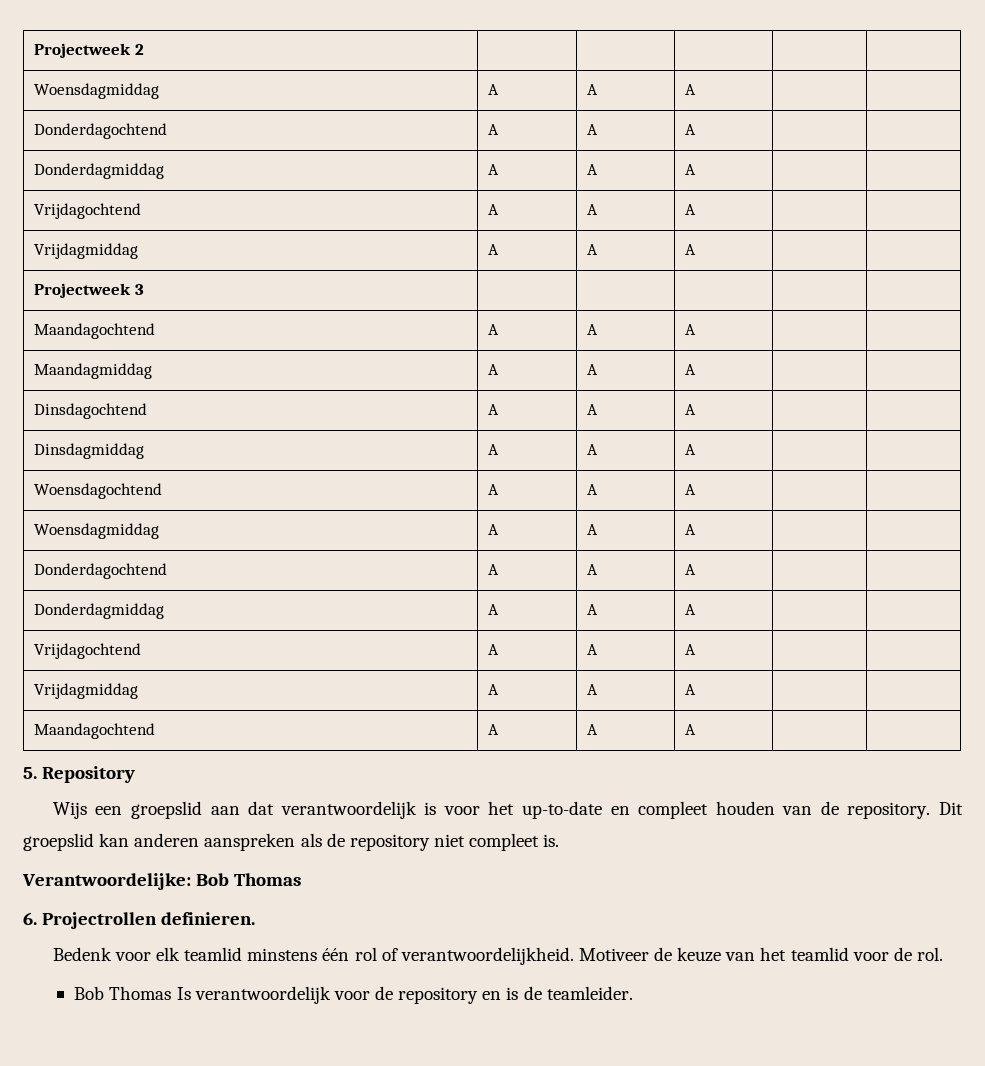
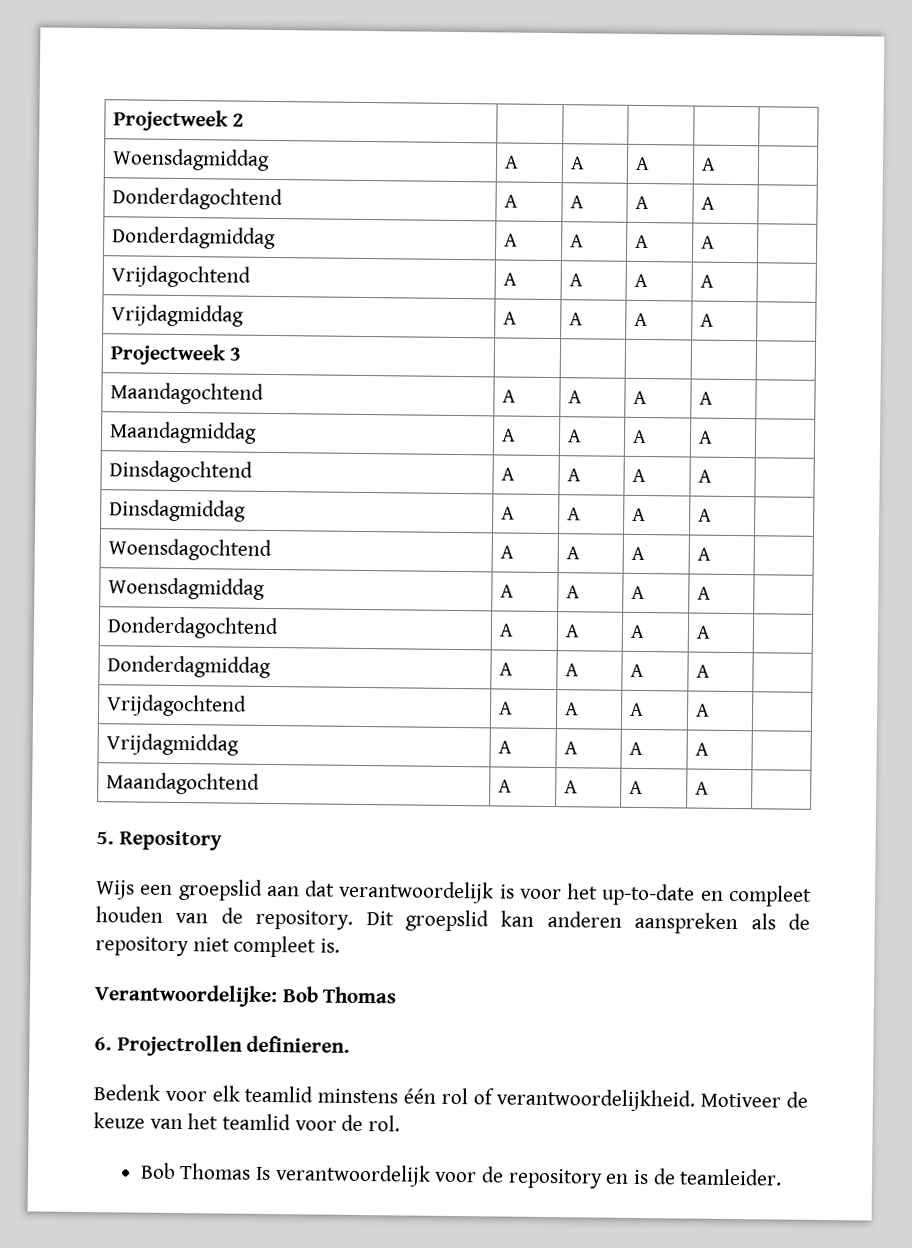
[34,123,168,139] [488,124,500,135] [587,124,599,135] [685,124,697,135] [34,163,165,179] [488,164,500,175] [587,164,599,175] [685,164,697,175] [34,203,142,219] [488,204,500,215] [587,204,599,215] [685,204,697,215] [34,243,139,259] [488,244,500,255] [587,244,599,255] [685,244,697,255] | // Donderdagochtend | A | A | A | | // Donderdagmiddag | A | A | A | | // Vrijdagochtend | A | A | A | | // Vrijdagmiddag | A | A | A | -> [700,157,716,171] [111,187,283,211] [503,194,518,208] [569,195,584,209] [634,195,649,210] [700,196,715,210] [111,226,276,250] [503,233,518,247] [569,234,584,248] [634,234,649,249] [700,235,715,249] [110,265,251,288] [502,272,517,286] [568,273,583,287] [633,273,648,288] [699,274,714,288] [110,304,244,327] [502,311,517,325] [568,312,583,326] [633,312,648,327] [699,313,714,327] A | // Donderdagochtend | A | A | A | A | // Donderdagmiddag | A | A | A | A | // Vrijdagochtend | A | A | A | A | // Vrijdagmiddag | A | A | A | A
(697, 329) none -> [698,391,713,405] A
(697, 369) none -> [697,430,713,444] A
(697, 409) none -> [697,469,712,483] A
(697, 449) none -> [697,508,712,522] A
[34,523,160,539] [488,524,500,535] [587,524,599,535] [685,524,697,535] [34,563,168,579] [488,564,500,575] [587,564,599,575] [685,564,697,575] [34,603,165,619] [488,604,500,615] [587,604,599,615] [685,604,697,615] [34,643,142,659] [488,644,500,655] [587,644,599,655] [685,644,697,655] [34,683,139,699] [488,684,500,695] [587,684,599,695] [685,684,697,695] [34,723,156,739] [488,724,500,735] [587,724,599,735] [685,724,697,735] | // Woensdagmiddag | A | A | A | | // Donderdagochtend | A | A | A | | // Donderdagmiddag | A | A | A | | // Vrijdagochtend | A | A | A | | // Vrijdagmiddag | A | A | A | | // Maandagochtend | A | A | A | -> [696,547,711,561] [107,577,265,600] [499,584,514,598] [565,585,580,599] [630,585,645,600] [696,586,711,600] [106,616,279,640] [498,623,514,637] [564,624,580,638] [629,624,644,639] [695,625,710,639] [106,655,271,678] [498,662,513,676] [564,663,579,677] [629,663,644,678] [695,664,710,678] [105,694,247,717] [498,701,513,715] [564,702,579,716] [629,702,644,717] [695,703,710,717] [105,733,239,756] [497,740,512,754] [563,741,578,755] [628,741,643,756] [694,742,709,756] [105,772,260,795] [497,779,512,793] [563,780,578,794] [628,780,643,795] [694,781,709,795] A | // Woensdagmiddag | A | A | A | A | // Donderdagochtend | A | A | A | A | // Donderdagmiddag | A | A | A | A | // Vrijdagochtend | A | A | A | A | // Vrijdagmiddag | A | A | A | A | // Maandagochtend | A | A | A | A

